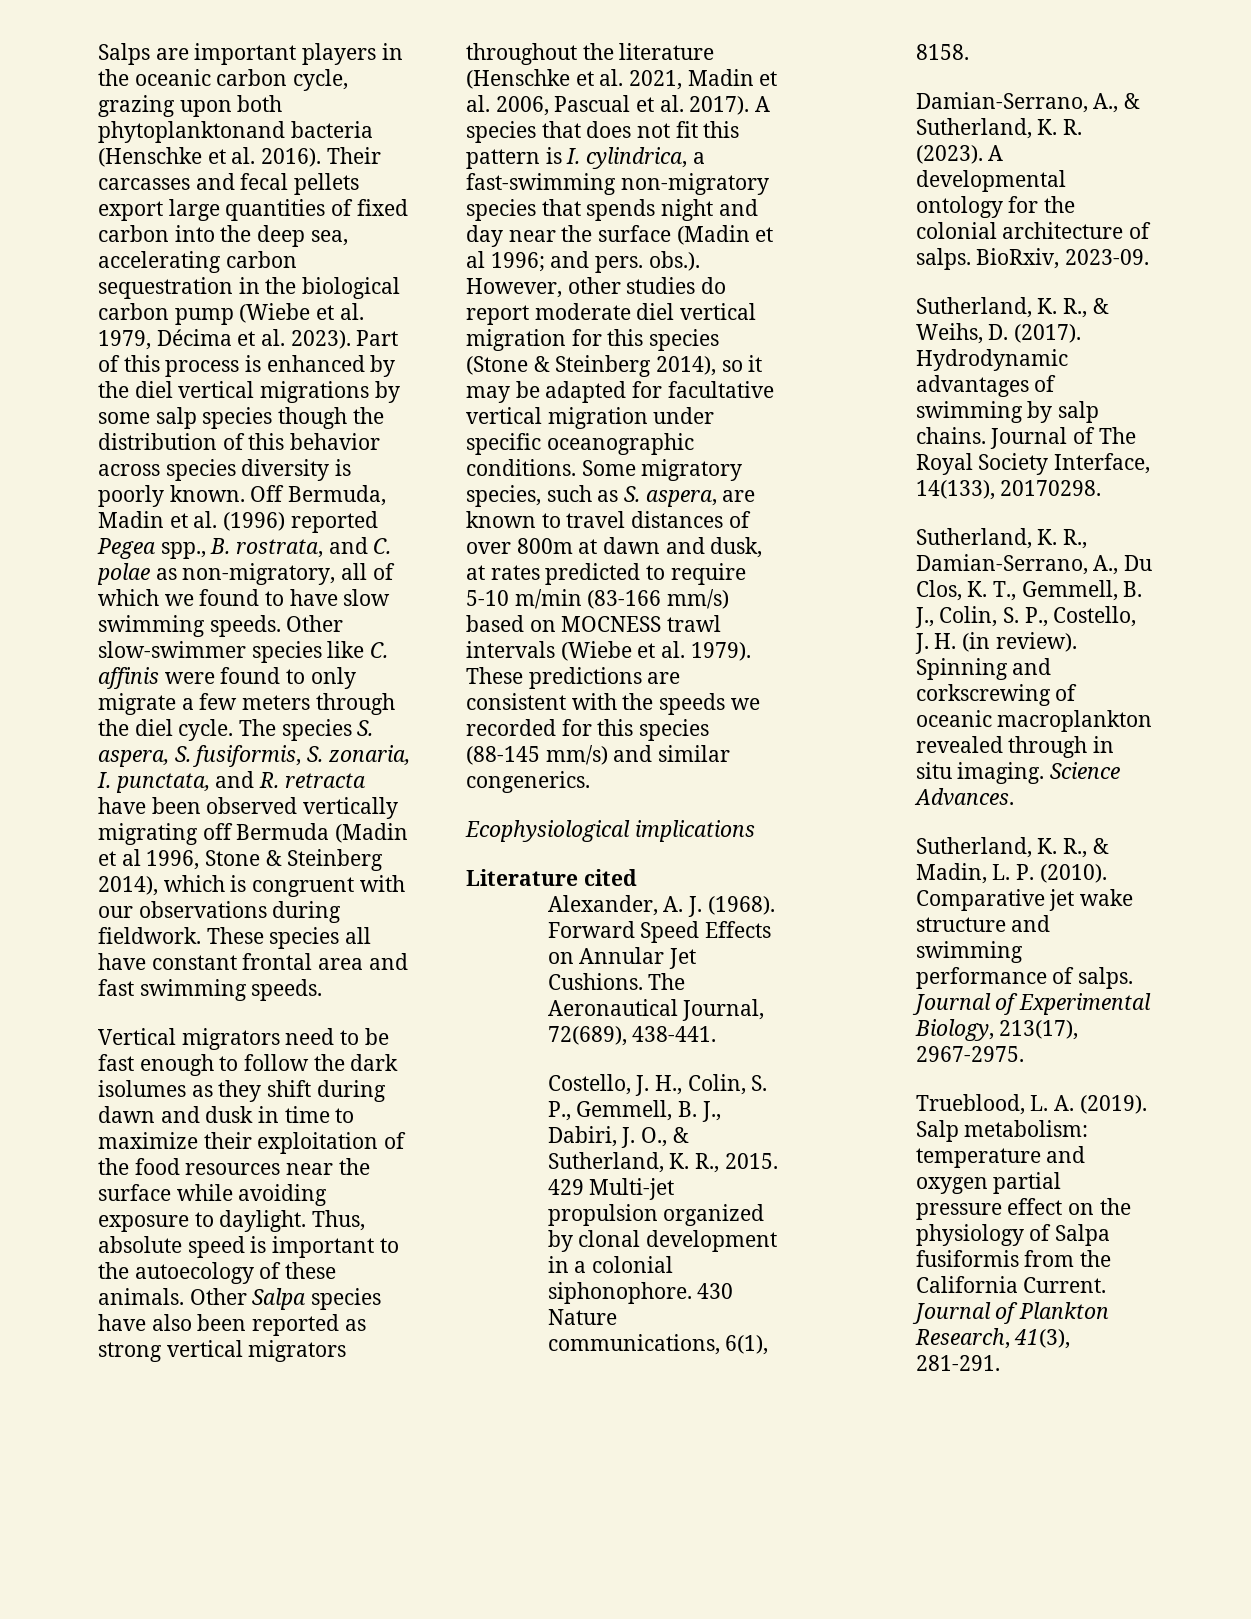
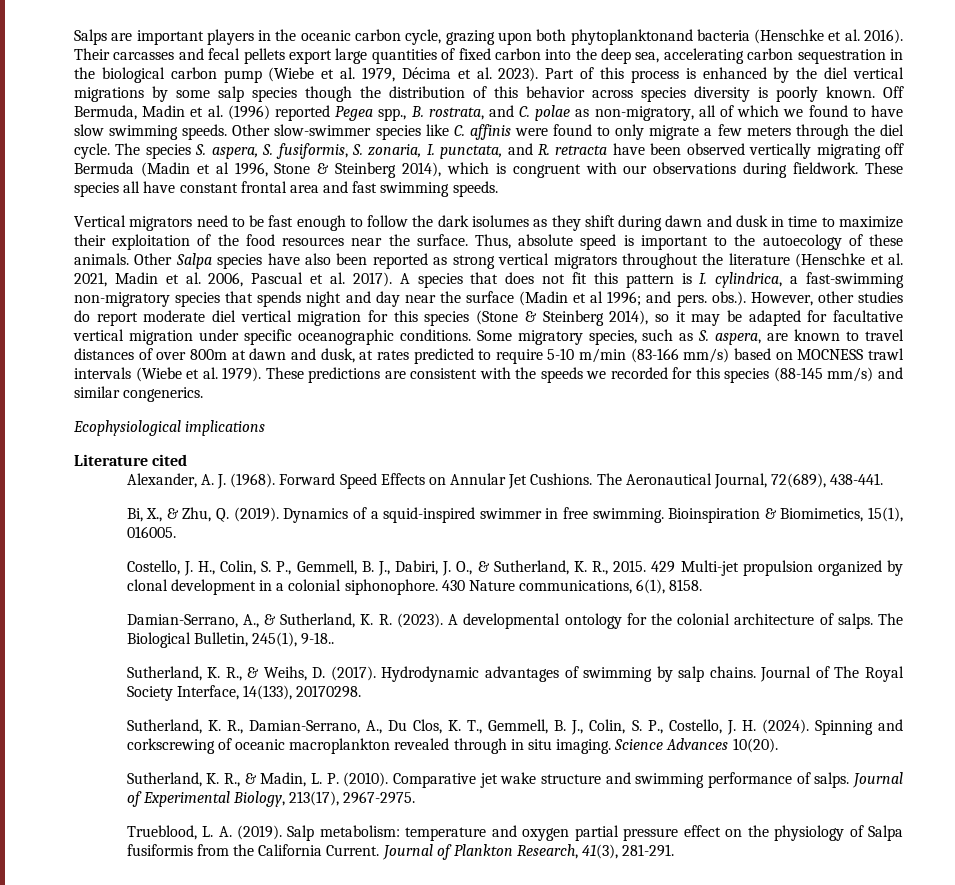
[98,1184,328,1206] [98,1210,307,1232] surface while avoiding exposure to daylight. -> [416,234,468,246] surface.
(717, 1034) none -> [126,507,904,523] [126,526,176,538] // Bi, X., & Zhu, Q. (2019). Dynamics of a squid-inspired swimmer in free swimming. Bioinspiration & Biomimetics, 15(1), 016005.
[976,248,1150,269] BioRxiv, 2023-09. -> [878,613,904,625] [126,632,335,648] The Biological Bulletin, 245(1), 9-18..
[962,632,1077,652] (in review). -> [761,719,809,734] (2024).
[913,788,1014,805] Advances. -> [666,738,778,753] Advances 10(20).

